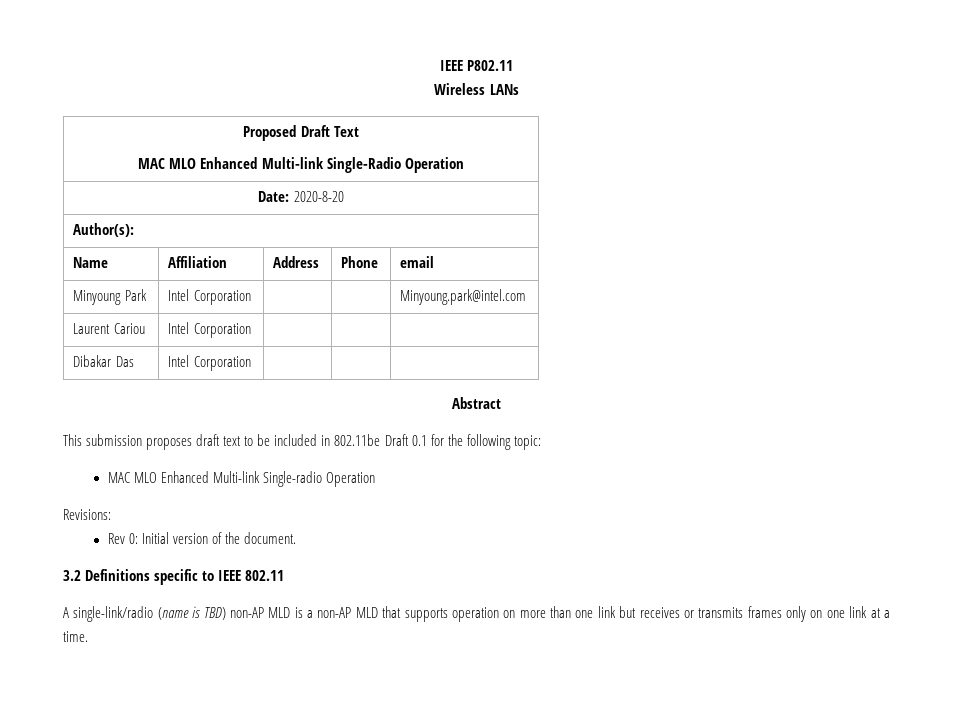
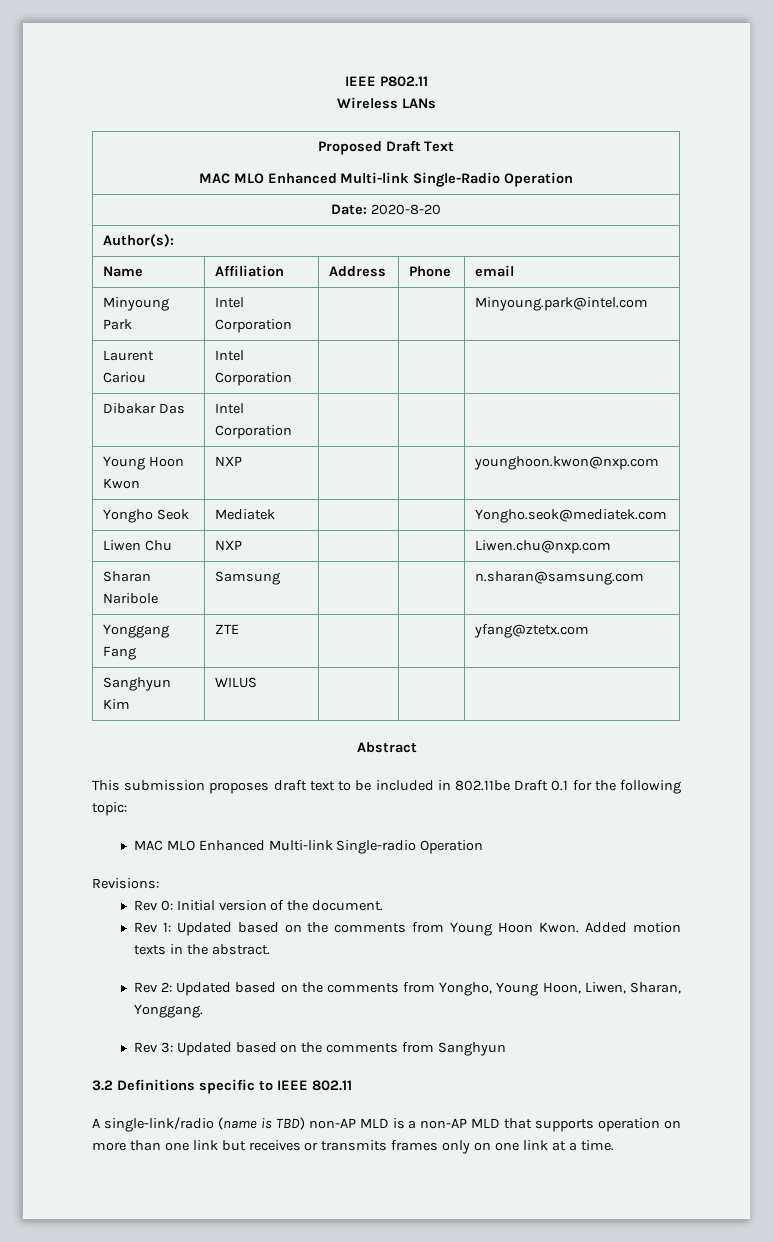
(251, 363) none -> [103,456,185,470] [103,478,141,489] [215,456,243,466] [474,456,660,470] [103,509,190,523] [215,509,276,520] [475,509,668,523] [103,540,173,551] [215,540,243,550] [475,540,612,554] [103,571,152,582] [103,593,159,604] [215,571,281,585] [475,571,645,585] [103,624,170,638] [103,646,137,660] [215,624,240,634] [474,624,590,638] [103,677,172,691] [103,699,131,709] [215,677,258,688] // Young Hoon Kwon | NXP | | | younghoon.kwon@nxp.com // Yongho Seok | Mediatek | | | Yongho.seok@mediatek.com // Liwen Chu | NXP | | | Liwen.chu@nxp.com // Sharan Naribole | Samsung | | | n.sharan@samsung.com // Yonggang Fang | ZTE | | | yfang@ztetx.com // Sanghyun Kim | WILUS | | |
(296, 538) none -> [133,922,681,936] [133,944,270,955] [133,982,681,996] [133,1004,203,1018] [133,1042,507,1056] // Rev 1: Updated based on the comments from Young Hoon Kwon. Added motion texts in the abstract. // Rev 2: Updated based on the comments from Yongho, Young Hoon, Liwen, Sharan, Yonggang. // Rev 3: Updated based on the comments from Sanghyun

